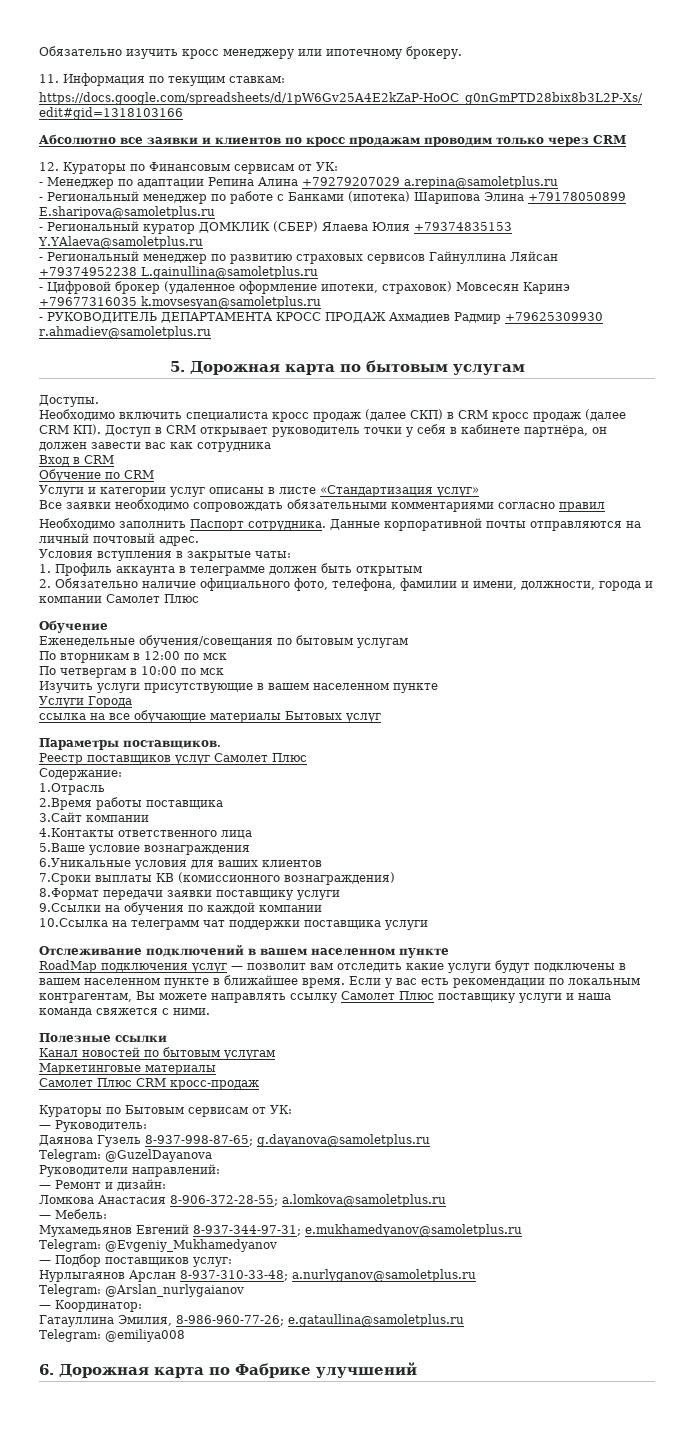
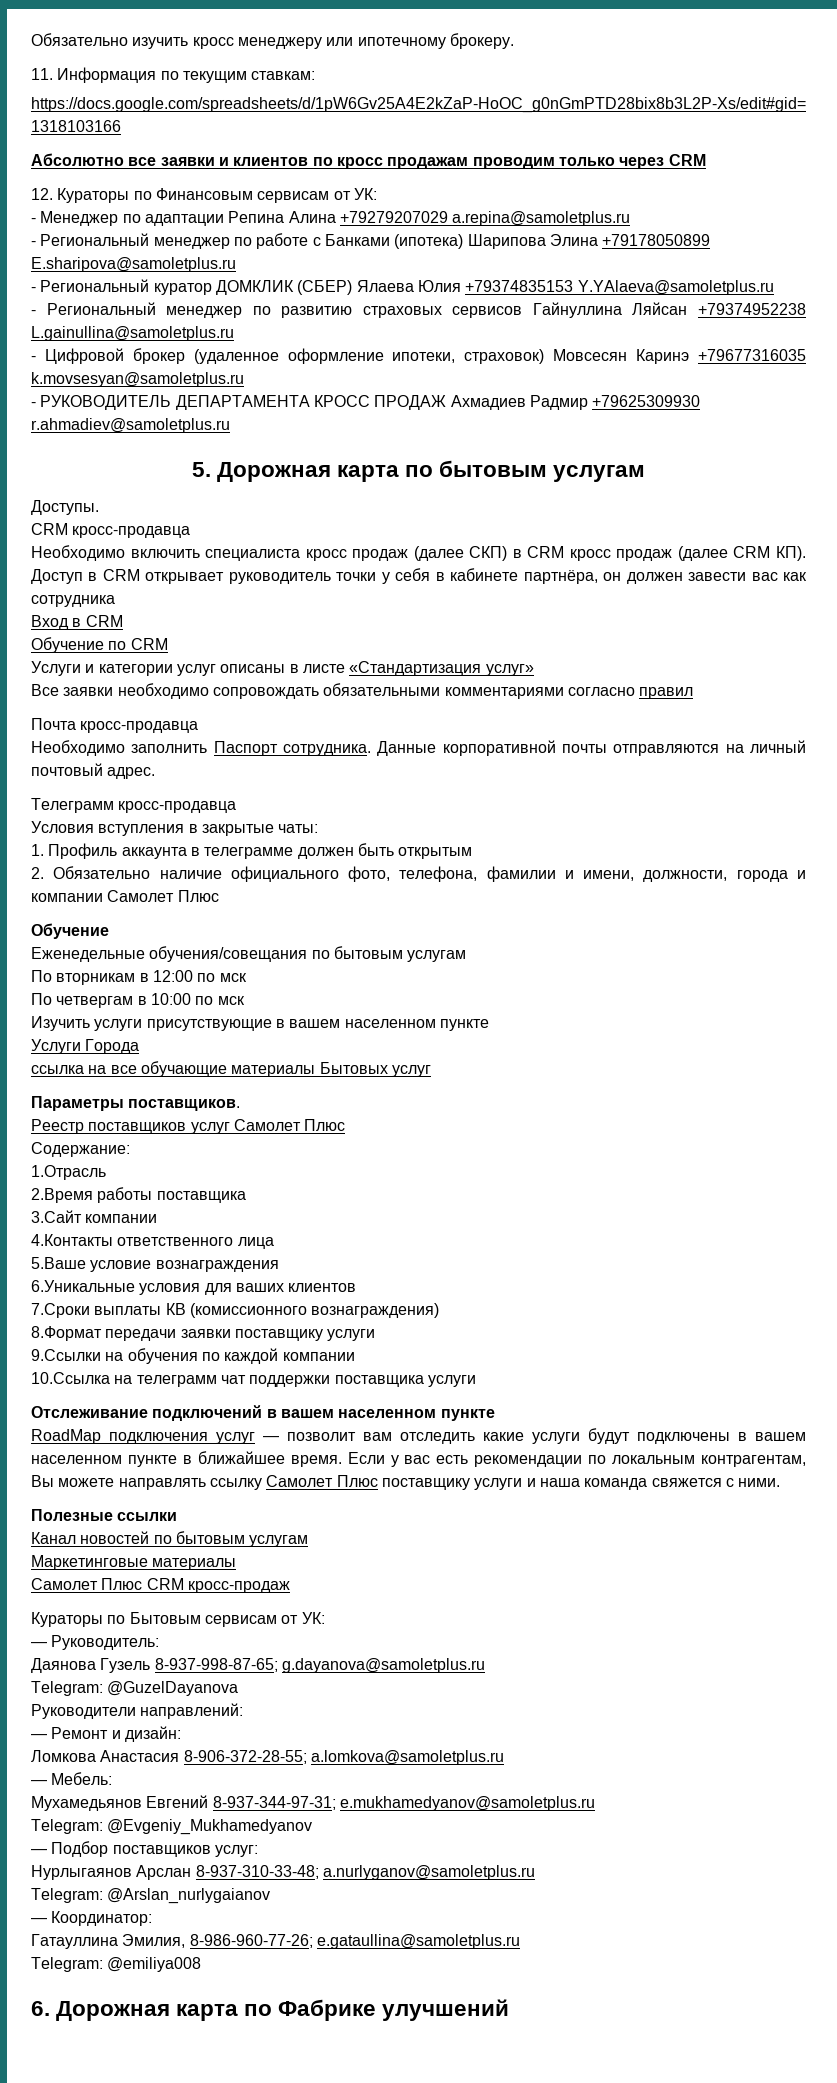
(99, 401) none -> [31,523,191,538] // CRM кросс-продавца
(605, 507) none -> [31,718,199,733] // Почта кросс-продавца
(199, 541) none -> [31,798,237,813] // Телеграмм кросс-продавца

